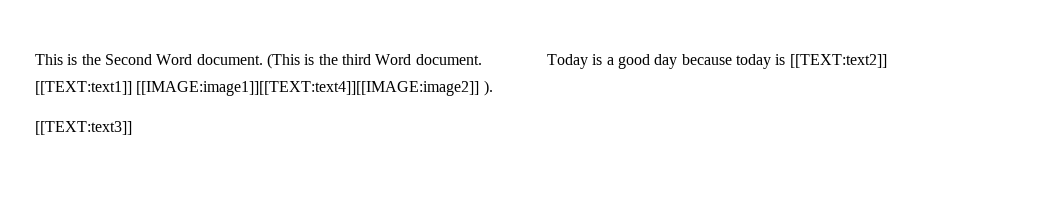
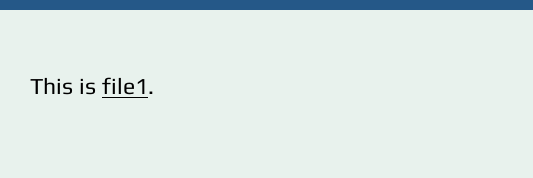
[81,53,482,69] [35,80,493,96] [35,121,132,135] [547,54,887,69] the Second Word document. (This is the third Word document. [[TEXT:text1]] [[IMAGE:image1]][[TEXT:text4]][[IMAGE:image2]] ). // [[TEXT:text3]] // Today is a good day because today is [[TEXT:text2]] -> [102,77,155,95] file1.

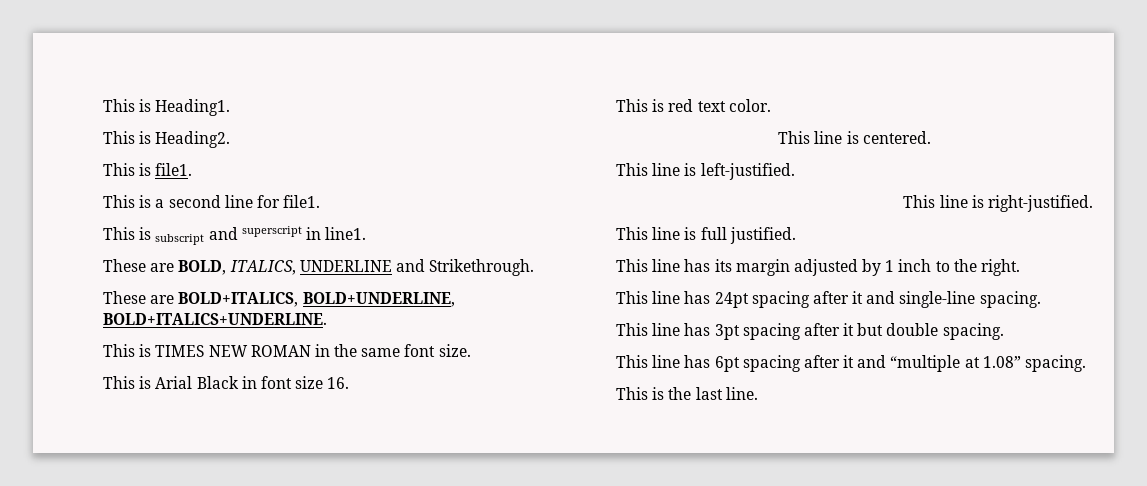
[30,77,155,95] This is file1. -> [103,99,231,116] [103,131,231,148] [103,163,193,176] [103,195,321,208] [103,226,367,245] [103,259,535,276] [103,291,455,307] [103,313,327,325] [103,344,471,357] [103,376,350,389] [616,99,771,112] [778,131,931,144] [616,163,795,180] [903,195,1093,212] [616,227,796,244] [616,259,1021,276] [616,291,1041,308] [616,323,1004,340] [616,355,1087,372] [616,387,758,400] This is Heading1. // This is Heading2. // This is file1. // This is a second line for file1. // This is subscript and superscript in line1. // These are BOLD, ITALICS, UNDERLINE and Strikethrough. // These are BOLD+ITALICS, BOLD+UNDERLINE, BOLD+ITALICS+UNDERLINE. // This is TIMES NEW ROMAN in the same font size. // This is Arial Black in font size 16. // This is red text color. // This line is centered. // This line is left-justified. // This line is right-justified. // This line is full justified. // This line has its margin adjusted by 1 inch to the right. // This line has 24pt spacing after it and single-line spacing. // This line has 3pt spacing after it but double spacing. // This line has 6pt spacing after it and “multiple at 1.08” spacing. // This is the last line.

